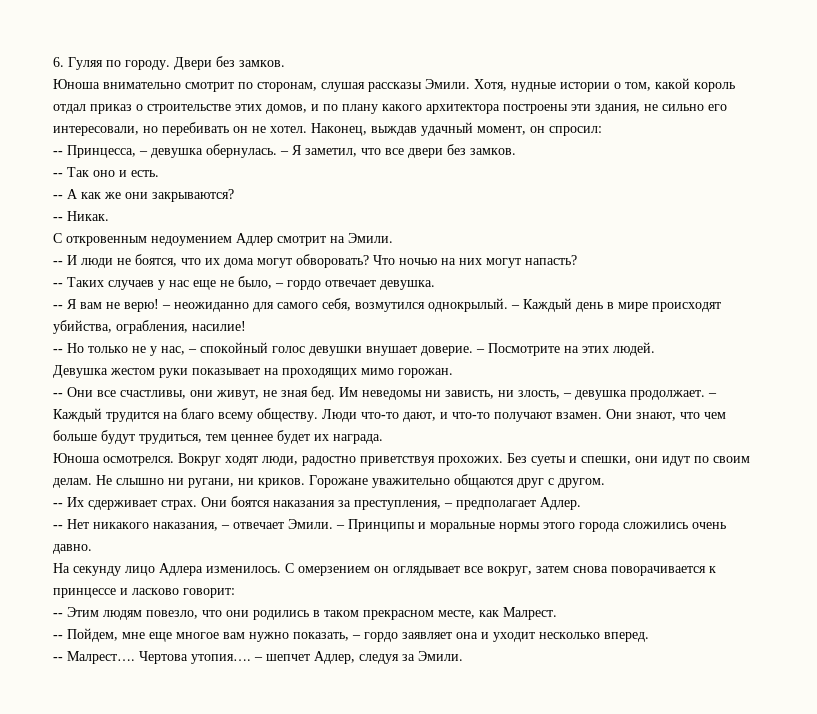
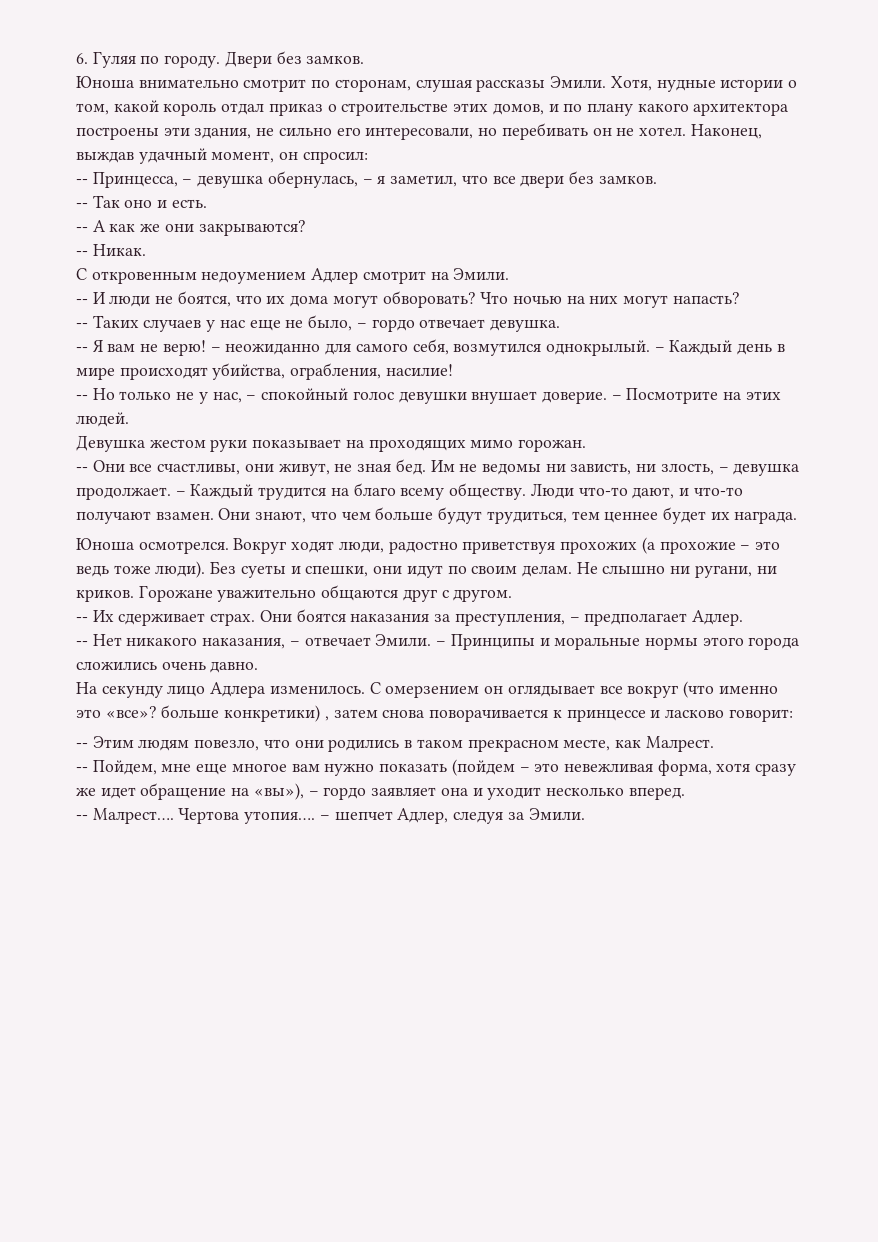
[206,144,301,158] обернулась. – Я -> [267,171,386,188] обернулась, – я
[362,390,422,400] неведомы -> [459,463,541,475] не ведомы
[438,456,503,466] прохожих. -> [560,537,780,554] [76,561,206,578] прохожих (а прохожие – это ведь тоже люди).
[487,566,532,576] вокруг, -> [627,681,778,698] [76,705,329,722] вокруг (что именно это «все»? больше конкретики) ,
[293,632,349,641] показать, -> [379,759,797,776] [76,783,304,800] показать (пойдем – это невежливая форма, хотя сразу же идет обращение на «вы»),

